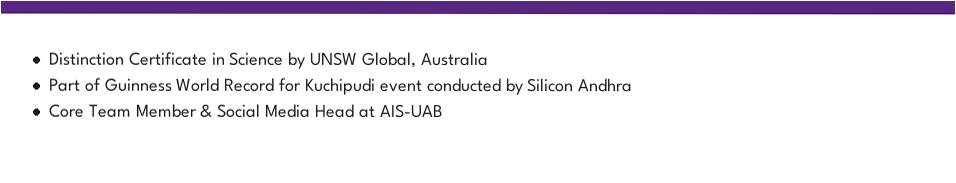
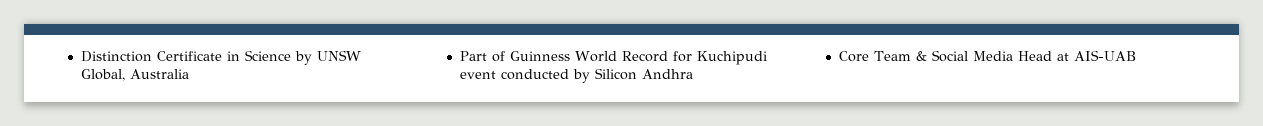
[134,103,197,118] Member -> (911, 56) none

